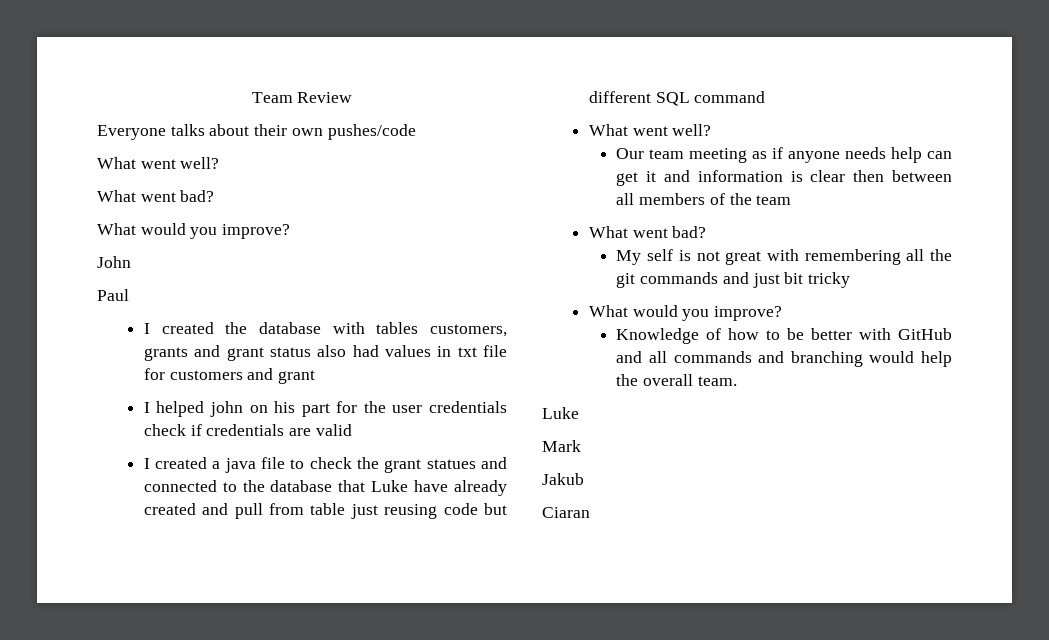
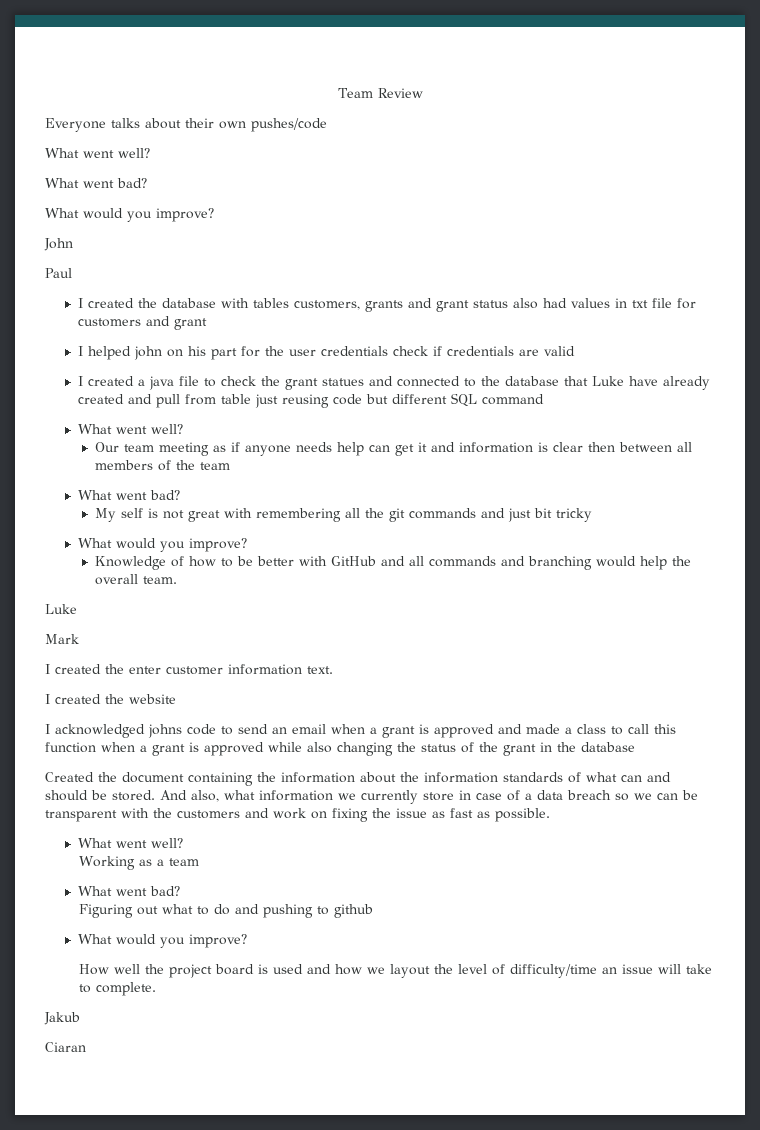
(581, 446) none -> [45,664,333,675] [45,694,176,704] [45,724,676,738] [45,742,635,756] [45,772,671,786] [45,790,698,804] [45,808,550,822] [77,838,183,848] [79,856,200,870] [77,886,180,896] [79,904,374,918] [77,934,247,948] [79,964,713,978] [79,982,157,996] // I created the enter customer information text. // I created the website // I acknowledged johns code to send an email when a grant is approved and made a class to call this function when a grant is approved while also changing the status of the grant in the database // Created the document containing the information about the information standards of what can and should be stored. And also, what information we currently store in case of a data breach so we can be transparent with the customers and work on fixing the issue as fast as possible. // What went well? // Working as a team // What went bad? // Figuring out what to do and pushing to github // What would you improve? // How well the project board is used and how we layout the level of difficulty/time an issue will take to complete.

